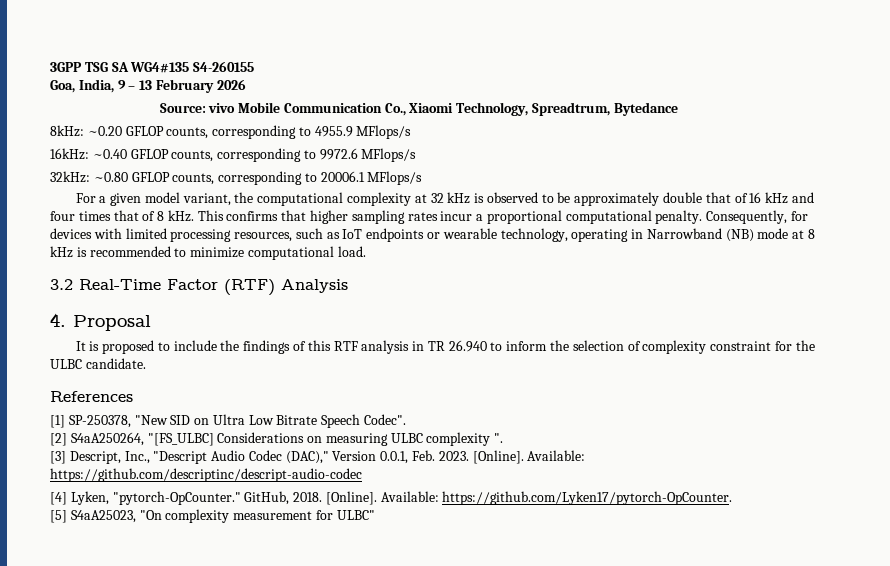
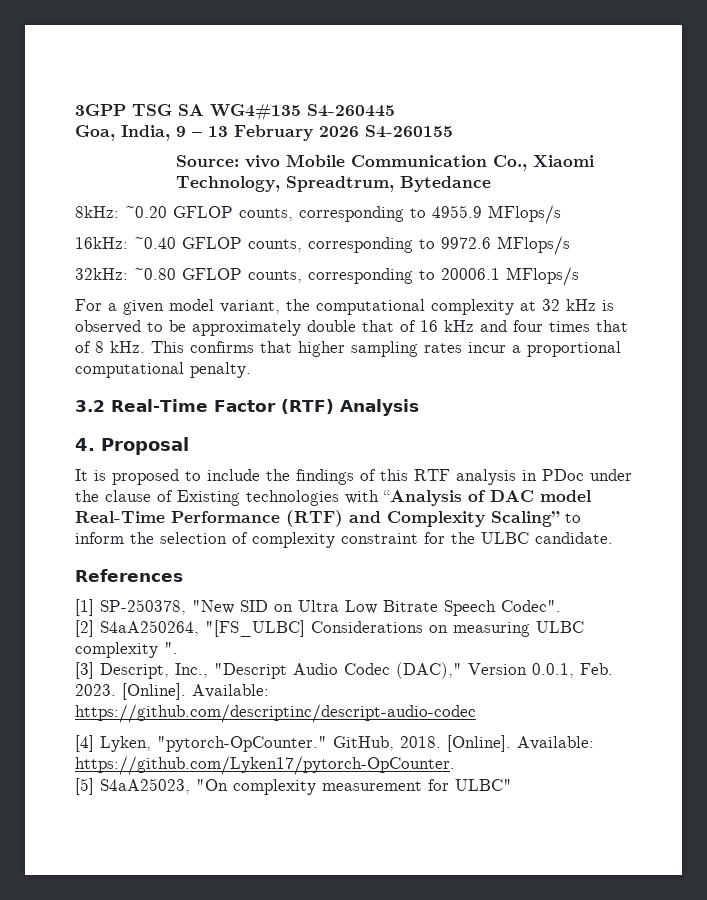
[193,61,255,72] S4-260155 -> [307,104,395,117] S4-260445
(246, 84) none -> [365,125,453,138] S4-260155
[706,210,809,224] [50,228,816,242] [50,246,366,260] Consequently, for devices with limited processing resources, such as IoT endpoints or wearable technology, operating in Narrowband (NB) mode at 8 kHz is recommended to minimize computational load. -> (251, 370) none
[427,340,487,352] TR 26.940 -> [542,469,632,481] [75,490,591,506] [75,510,560,527] PDoc under the clause of Existing technologies with “Analysis of DAC model Real-Time Performance (RTF) and Complexity Scaling”

